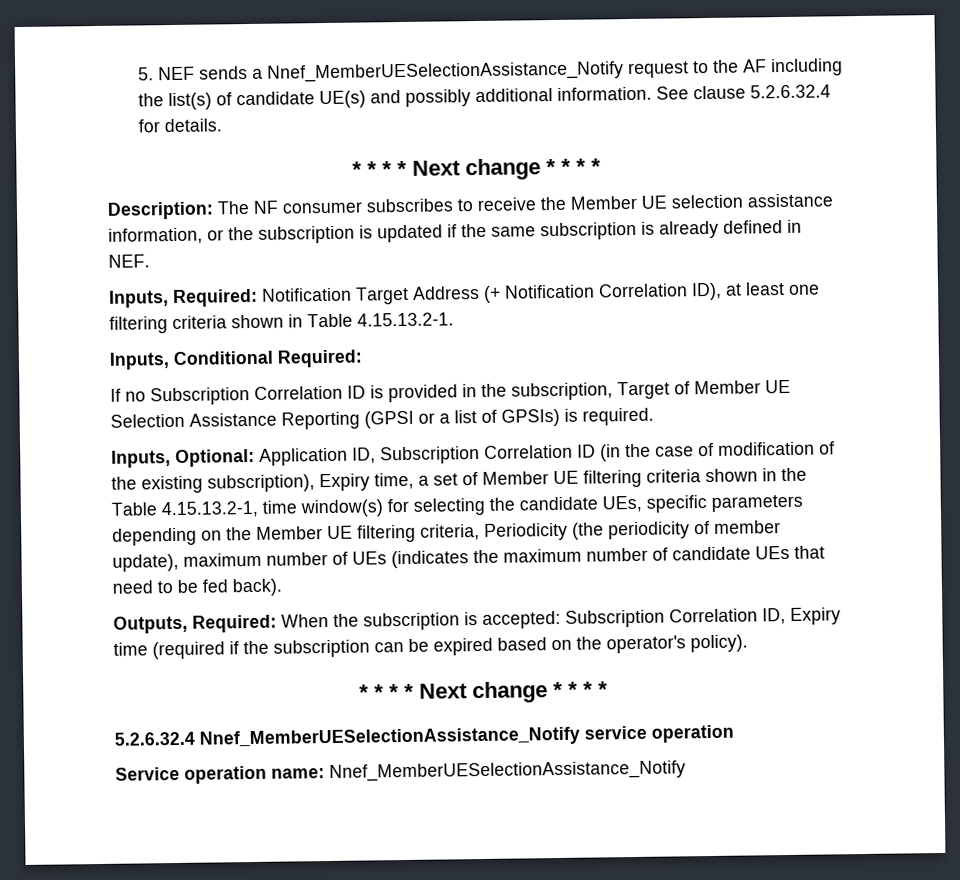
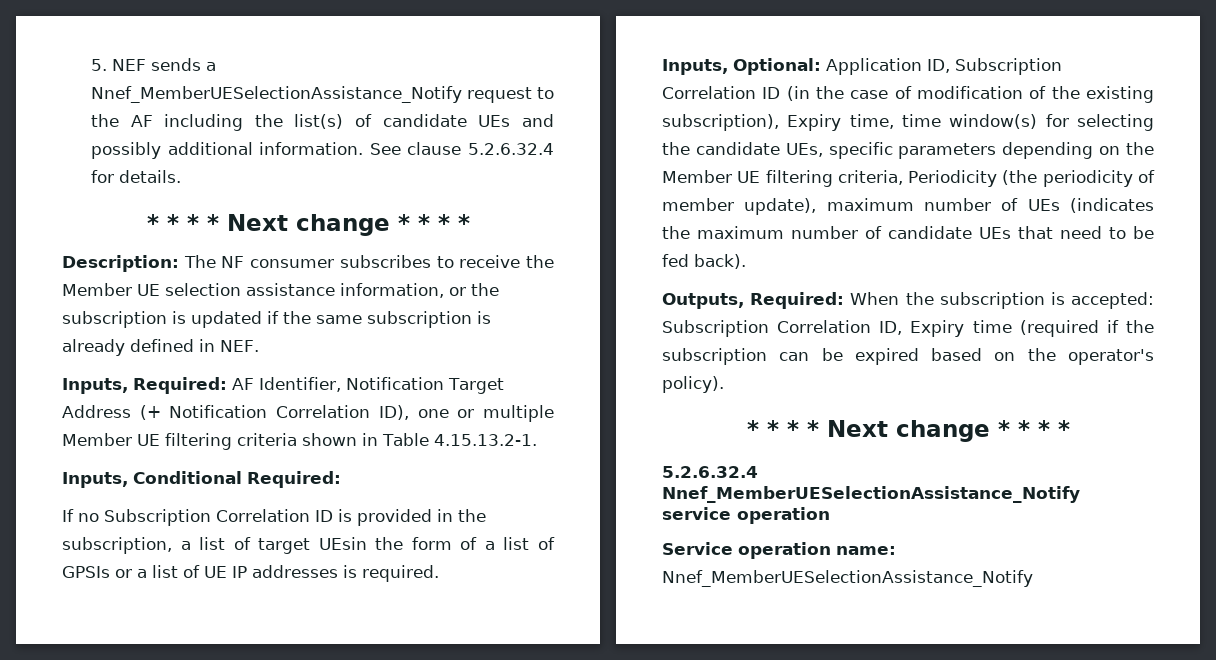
[318,90,366,109] UE(s) -> [478,115,511,127] UEs
(258, 298) none -> [232,377,341,392] AF Identifier,
[725,282,820,296] at least one -> [417,405,554,422] [62,433,160,446] one or multiple Member UE
[617,379,791,400] [110,410,414,430] Target of Member UE Selection Assistance Reporting (GPSI -> [180,537,555,554] [62,566,110,578] a list of target UEsin the form of a list of GPSIs
[501,408,560,427] GPSIs) -> [204,565,338,578] UE IP addresses
[418,467,807,488] [111,500,258,519] a set of Member UE filtering criteria shown in the Table 4.15.13.2-1, -> (894, 121) none

